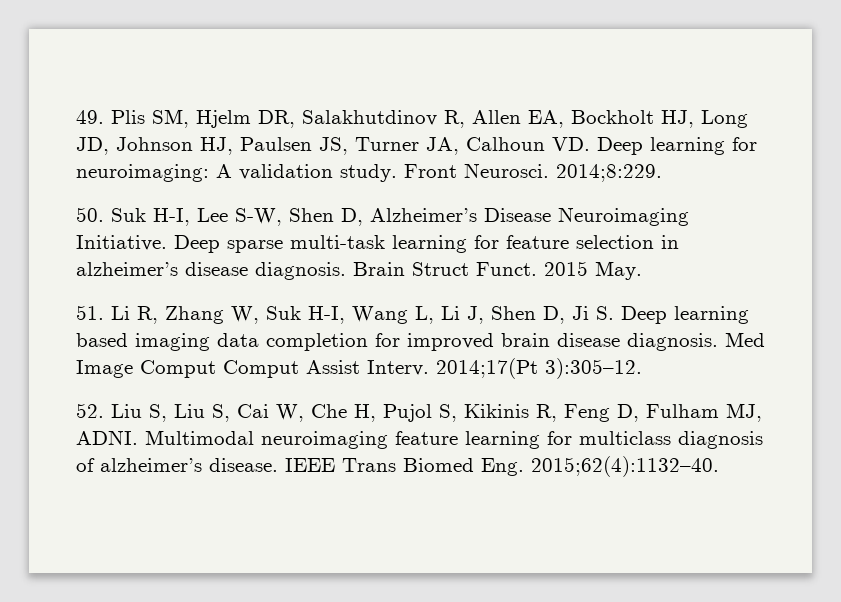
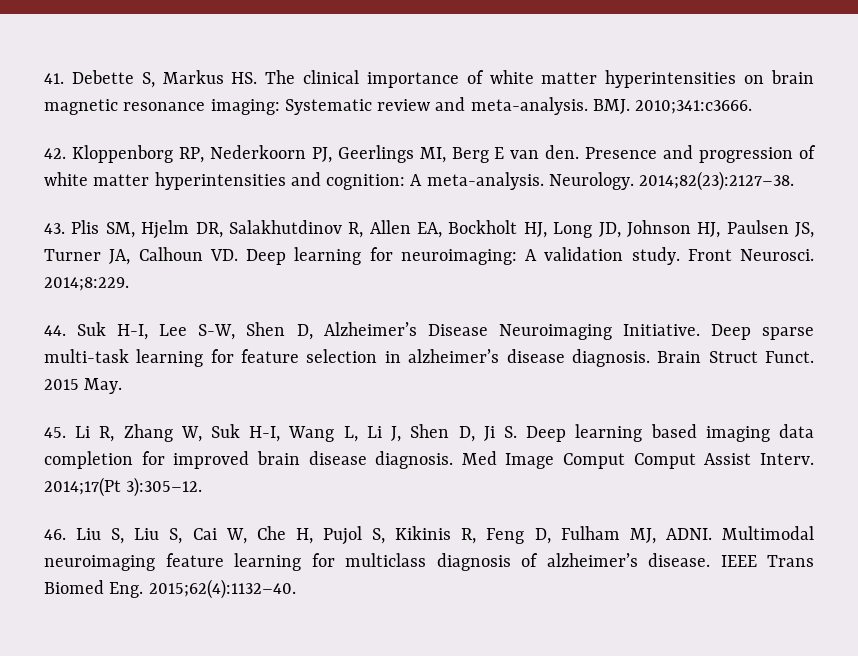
[76,110,104,124] 49. -> [44,70,814,88] [44,97,753,115] [44,145,817,163] [44,171,795,191] [44,223,65,234] 41. Debette S, Markus HS. The clinical importance of white matter hyperintensities on brain magnetic resonance imaging: Systematic review and meta-analysis. BMJ. 2010;341:c3666. // 42. Kloppenborg RP, Nederkoorn PJ, Geerlings MI, Berg E van den. Presence and progression of white matter hyperintensities and cognition: A meta-analysis. Neurology. 2014;82(23):2127–38. // 43.
[76,207,104,222] 50. -> [44,325,66,336] 44.
[76,305,104,320] 51. -> [44,427,66,438] 45.
[76,403,104,418] 52. -> [44,529,66,540] 46.

